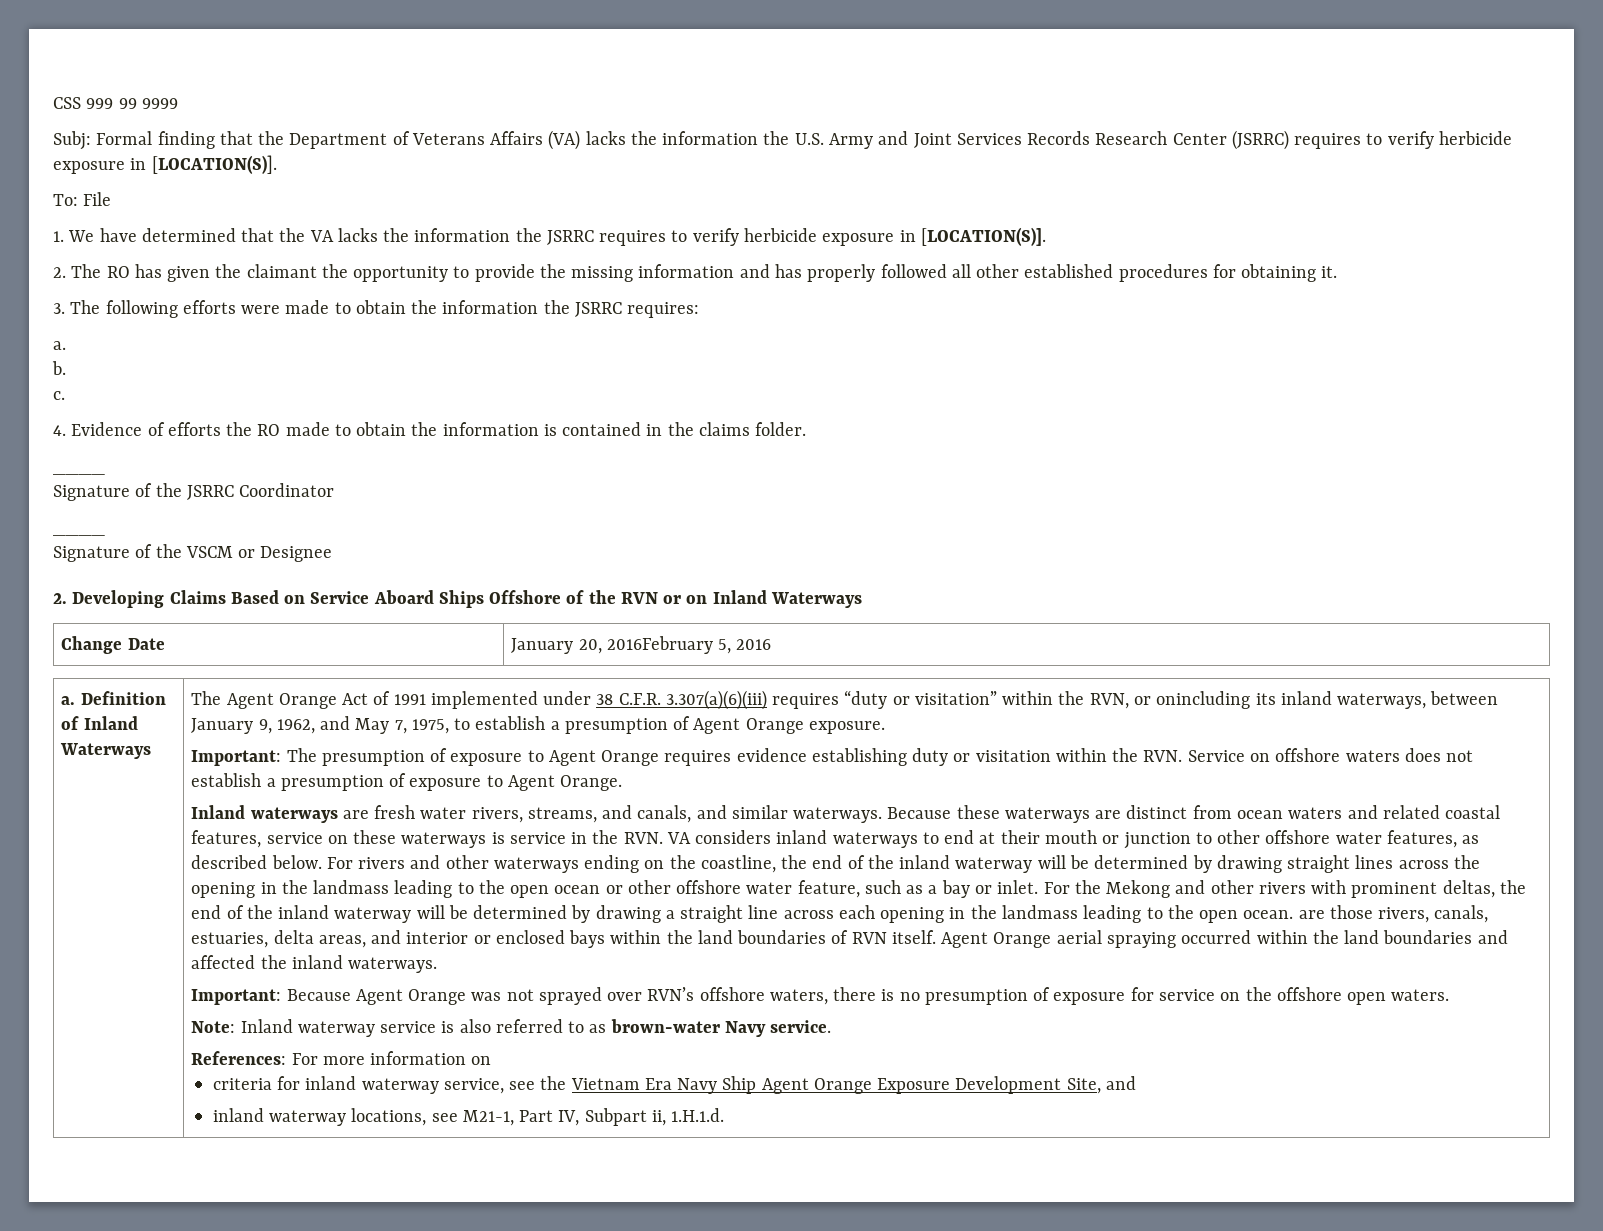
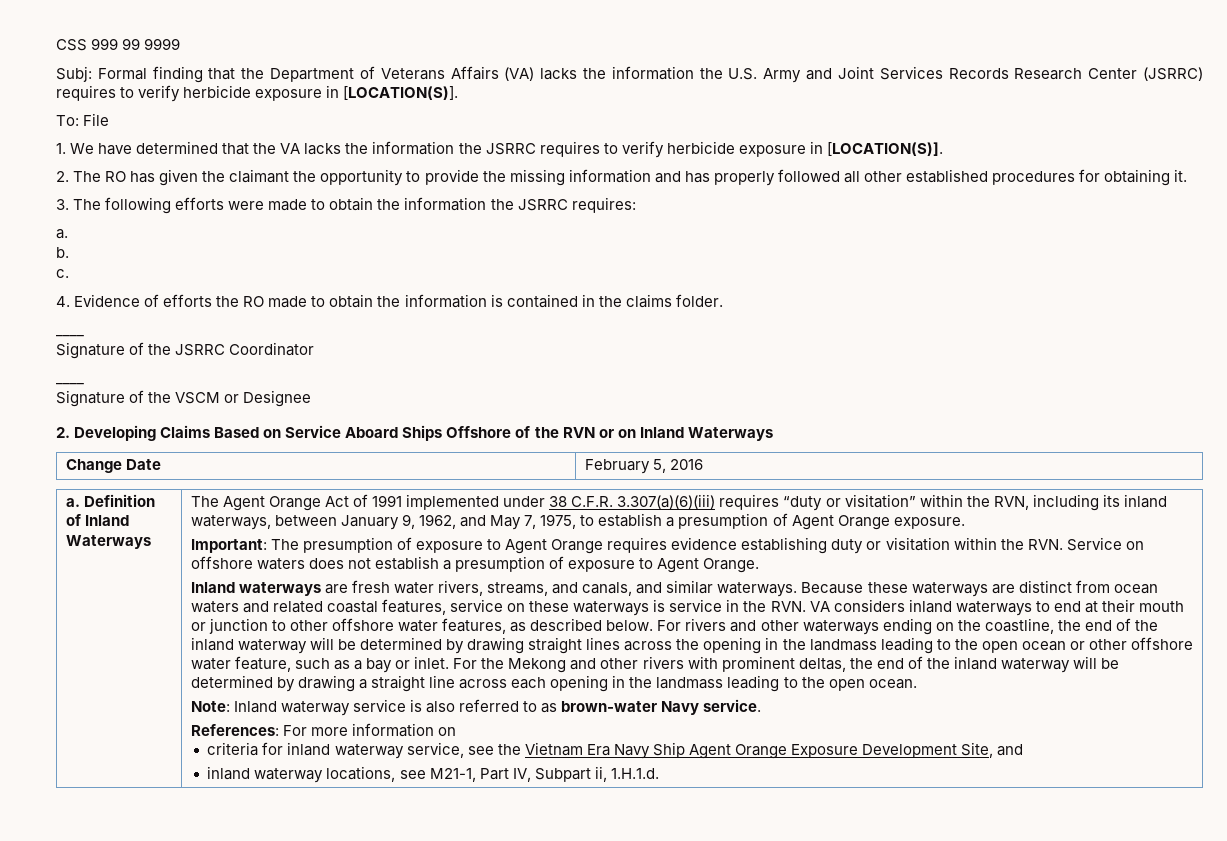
[511,636,713,654] January 20, 2016February -> [584,459,650,474] February
[1134,691,1251,709] or onincluding -> [1032,494,1099,511] including
[1298,905,1489,923] [191,930,1508,948] [191,955,438,973] [191,987,1450,1005] are those rivers, canals, estuaries, delta areas, and interior or enclosed bays within the land boundaries of RVN itself. Agent Orange aerial spraying occurred within the land boundaries and affected the inland waterways. // Important: Because Agent Orange was not sprayed over RVN’s offshore waters, there is no presumption of exposure for service on the offshore open waters. -> (917, 684) none

